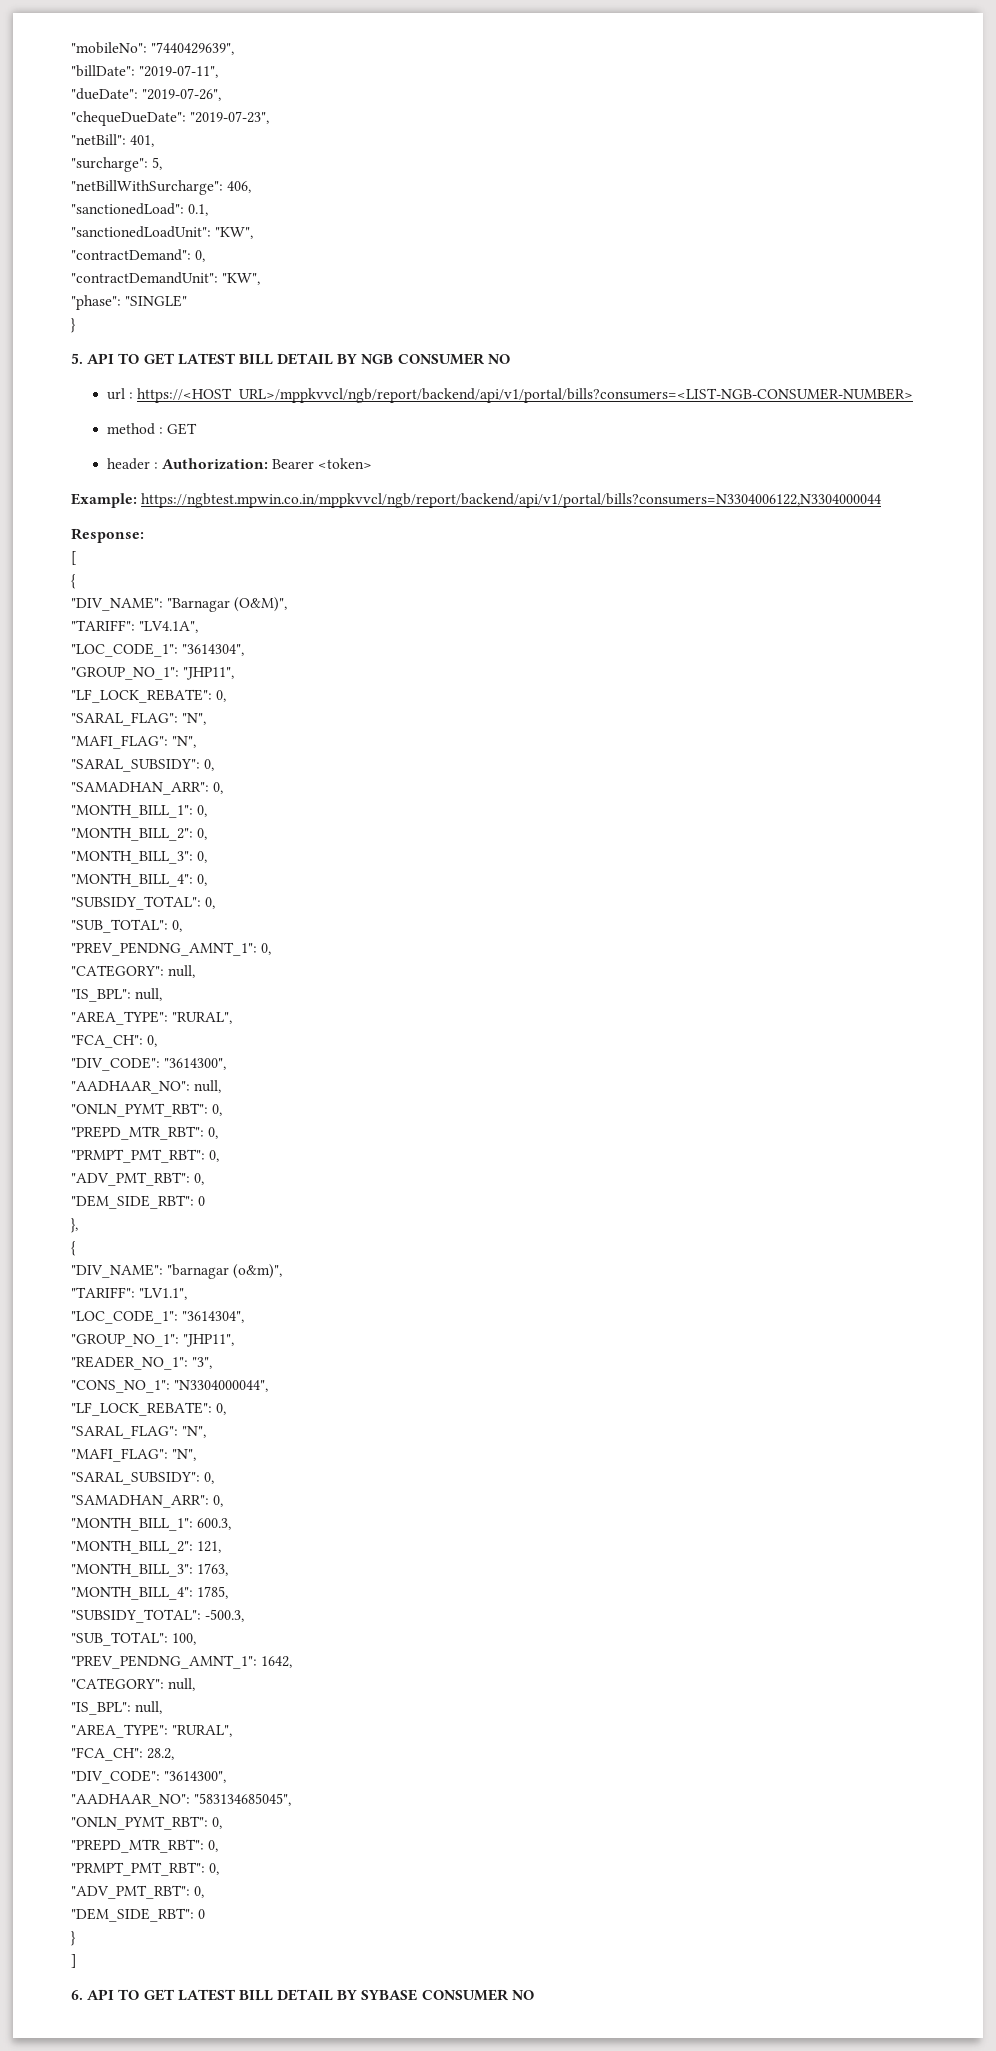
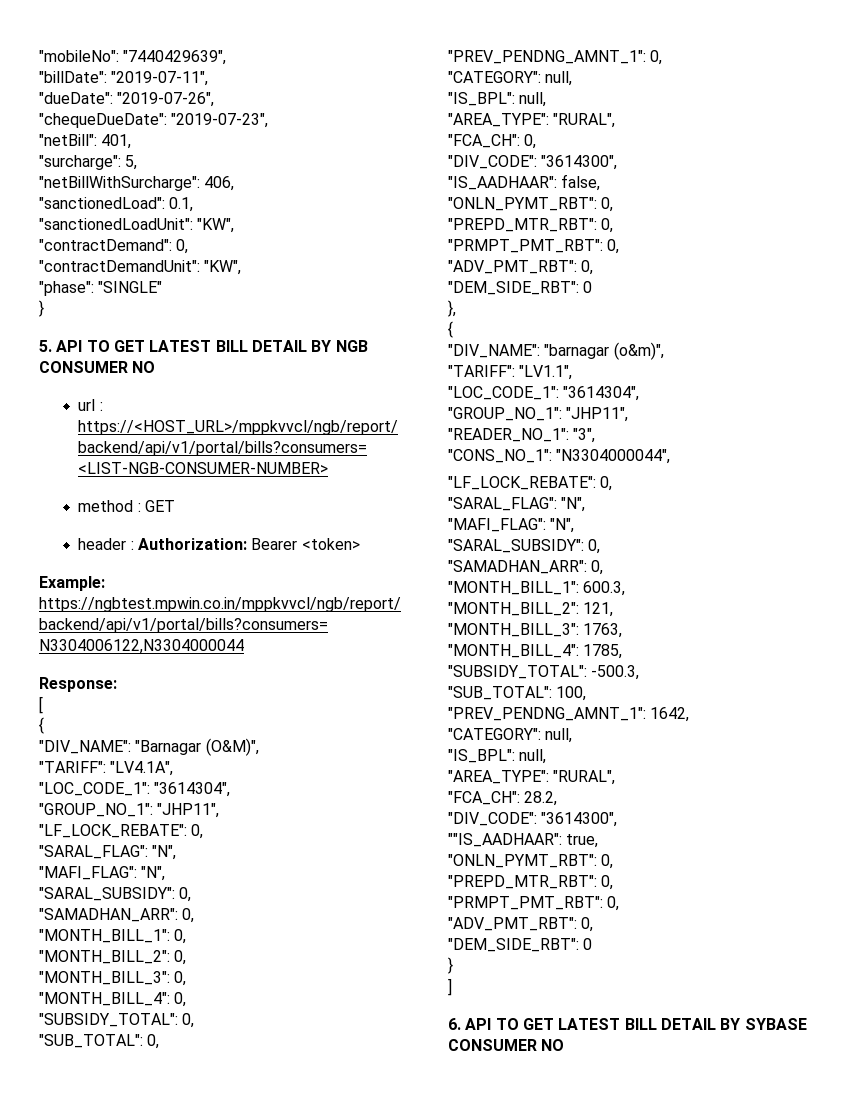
[71,1080,222,1094] "AADHAAR_NO": null, -> [448,174,601,191] "IS_AADHAAR": false,
[71,1793,292,1807] "AADHAAR_NO": "583134685045", -> [448,833,599,848] ""IS_AADHAAR": true,

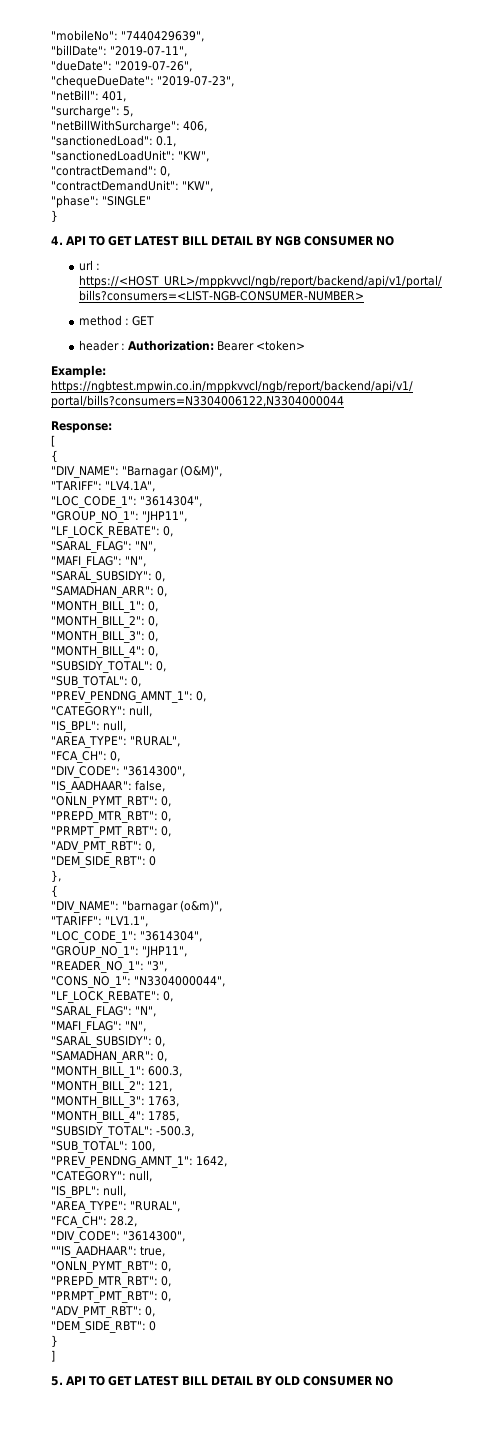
[39,340,52,352] 5. -> [51,236,63,245] 4.
[448,1018,807,1030] 6. API TO GET LATEST BILL DETAIL BY SYBASE -> [51,1376,300,1386] 5. API TO GET LATEST BILL DETAIL BY OLD

